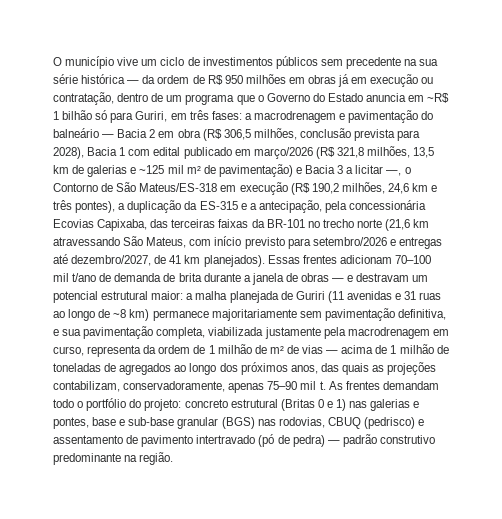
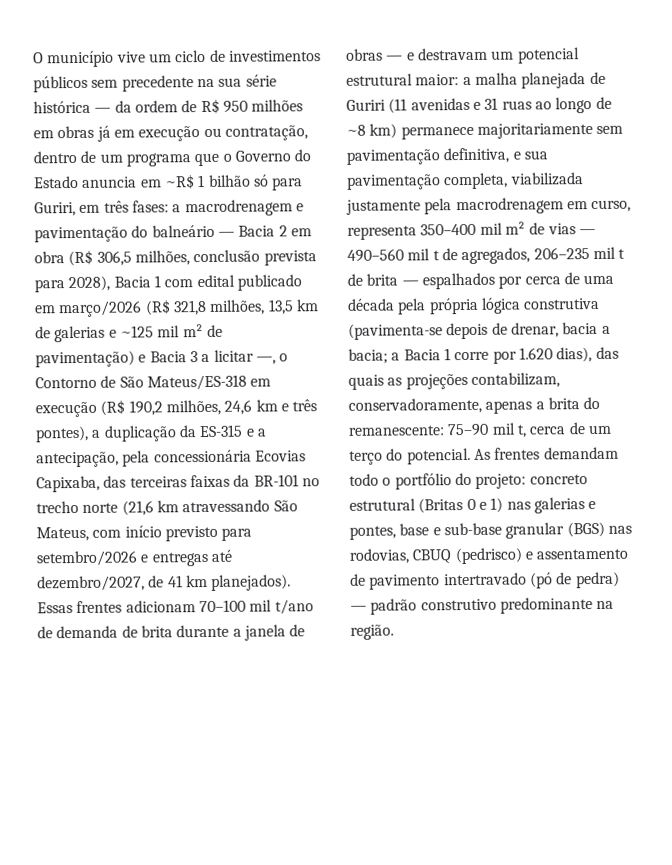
[143,344,449,354] [53,362,318,375] da ordem de 1 milhão de m² de vias — acima de 1 milhão de toneladas de agregados ao longo dos próximos anos, -> [420,221,596,236] [347,246,626,265] [347,272,615,290] [347,297,601,315] [348,321,611,340] [348,347,593,364] 350–400 mil m² de vias — 490–560 mil t de agregados, 206–235 mil t de brita — espalhados por cerca de uma década pela própria lógica construtiva (pavimenta-se depois de drenar, bacia a bacia; a Bacia 1 corre por 1.620 dias),
[267,381,326,390] 75–90 mil t. -> [535,396,601,410] [348,422,612,438] [349,447,471,465] a brita do remanescente: 75–90 mil t, cerca de um terço do potencial.

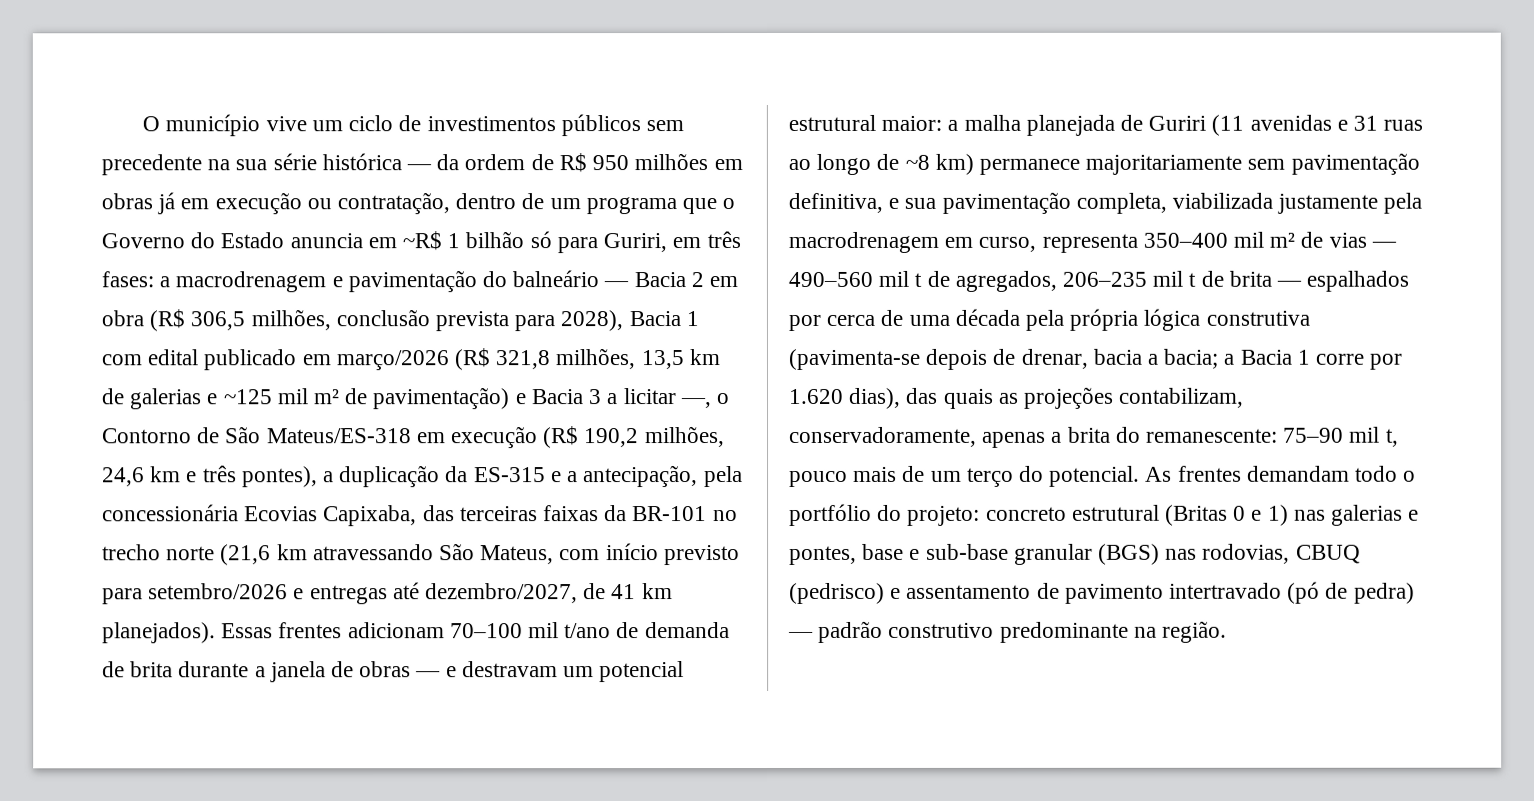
[529,426,567,435] cerca -> [789,466,898,487] pouco mais

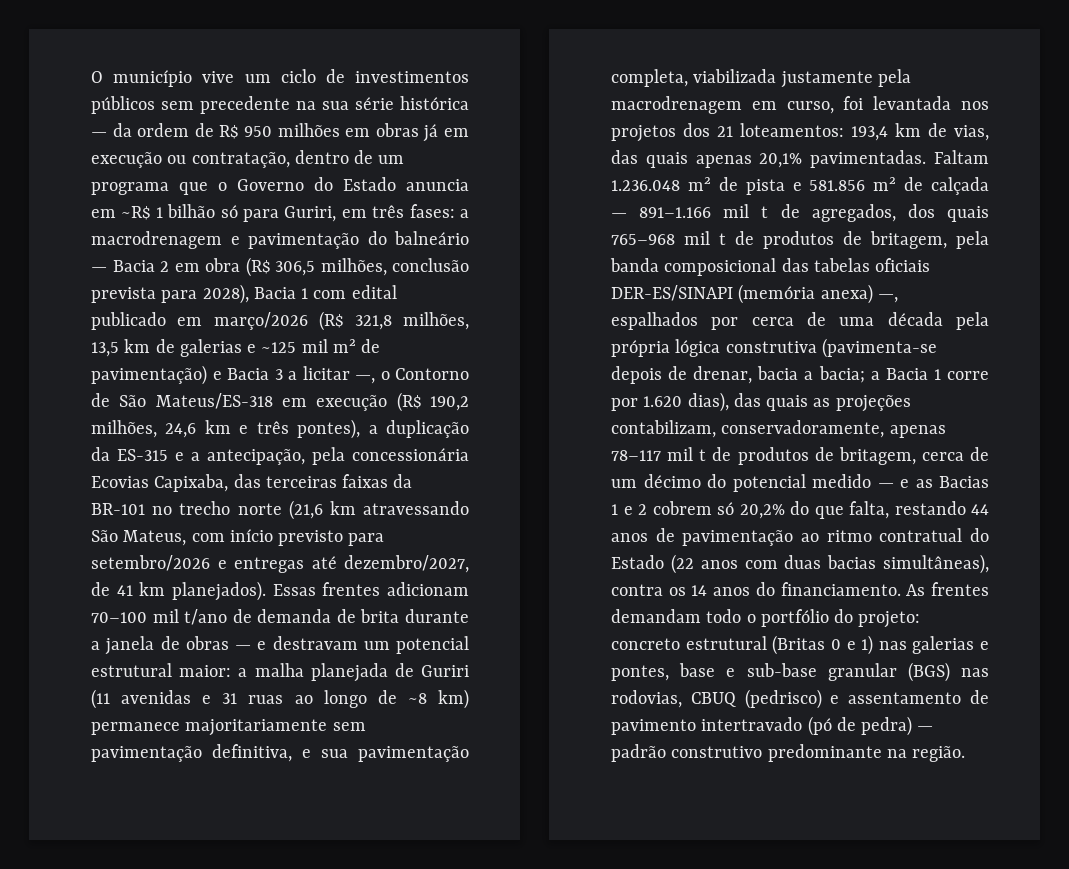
[1041,231,1397,253] [788,270,1303,292] representa 350–400 mil m² de vias — 490–560 mil t de agregados, 206–235 mil t de brita — -> [843,96,989,110] [611,123,989,142] [611,150,989,168] [611,177,989,195] [611,204,989,222] [611,231,989,249] [610,258,931,276] [611,284,898,304] foi levantada nos projetos dos 21 loteamentos: 193,4 km de vias, das quais apenas 20,1% pavimentadas. Faltam 1.236.048 m² de pista e 581.856 m² de calçada — 891–1.166 mil t de agregados, dos quais 765–968 mil t de produtos de britagem, pela banda composicional das tabelas oficiais DER-ES/SINAPI (memória anexa) —,
[1051,426,1399,447] [789,465,1141,487] a brita do remanescente: 75–90 mil t, pouco mais de um terço do potencial. -> [611,447,989,465] [611,474,989,492] [611,501,989,519] [611,528,989,546] [611,554,989,574] [611,582,901,596] 78–117 mil t de produtos de britagem, cerca de um décimo do potencial medido — e as Bacias 1 e 2 cobrem só 20,2% do que falta, restando 44 anos de pavimentação ao ritmo contratual do Estado (22 anos com duas bacias simultâneas), contra os 14 anos do financiamento.

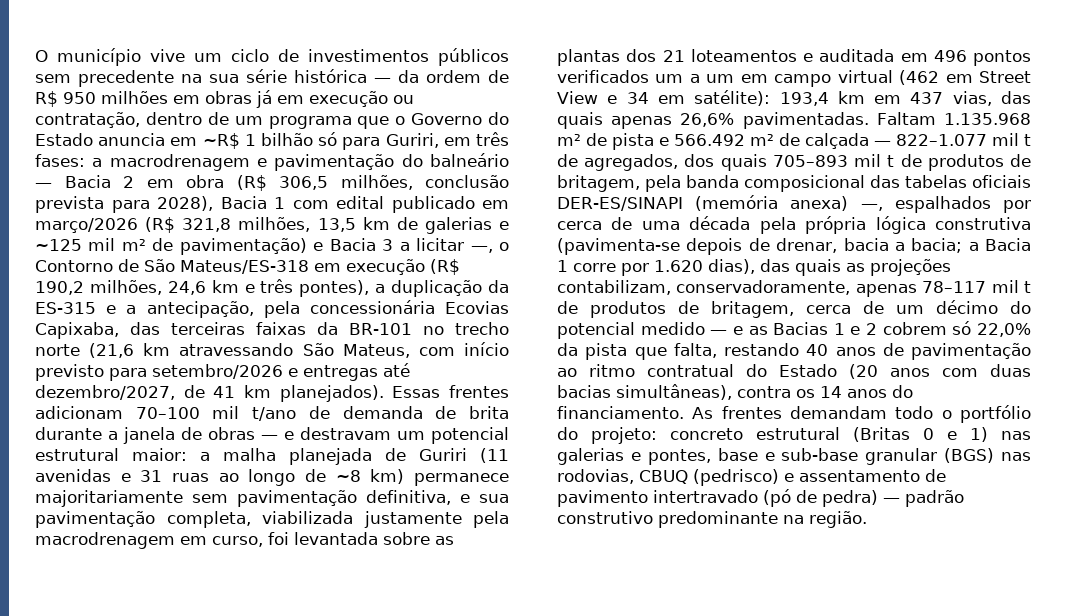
[961,101,989,110] [611,123,947,142] nos projetos dos 21 loteamentos: 193,4 km de -> [383,532,454,545] [557,49,1031,66] [557,70,1031,87] [557,90,944,106] sobre as plantas dos 21 loteamentos e auditada em 496 pontos verificados um a um em campo virtual (462 em Street View e 34 em satélite): 193,4 km em 437
[759,153,803,168] 20,1% -> [680,113,735,127] 26,6%
[611,180,680,191] 1.236.048 -> [944,113,1031,125] 1.135.968
[809,180,866,191] 581.856 -> [674,134,745,146] 566.492
[639,207,712,218] 891–1.166 -> [896,134,987,146] 822–1.077
[611,234,675,245] 765–968 -> [772,155,848,167] 705–893
[739,501,809,519] 20,2% do -> [976,323,1031,337] [557,343,628,360] 22,0% da pista
[971,504,989,515] 44 -> [806,344,829,356] 40
[670,554,694,574] (22 -> [849,364,878,379] (20

